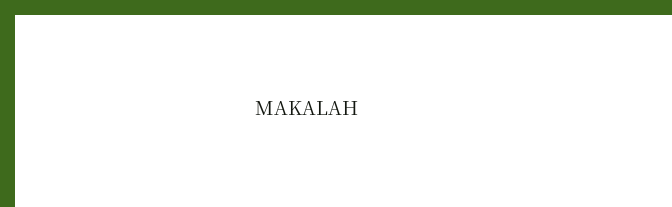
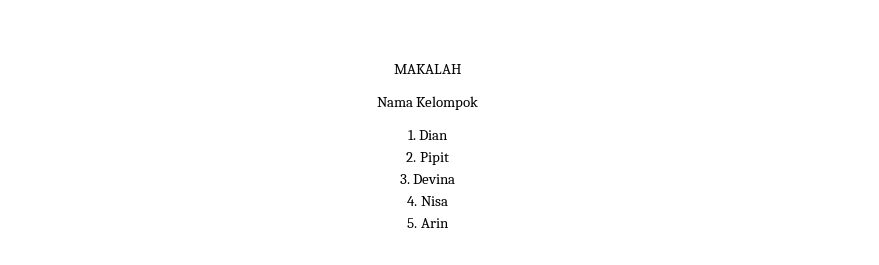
(358, 108) none -> [376,96,479,110] [407,130,449,140] [406,152,449,165] [399,174,456,184] [407,196,448,206] [407,218,449,228] // Nama Kelompok // 1. Dian // 2. Pipit // 3. Devina // 4. Nisa // 5. Arin

